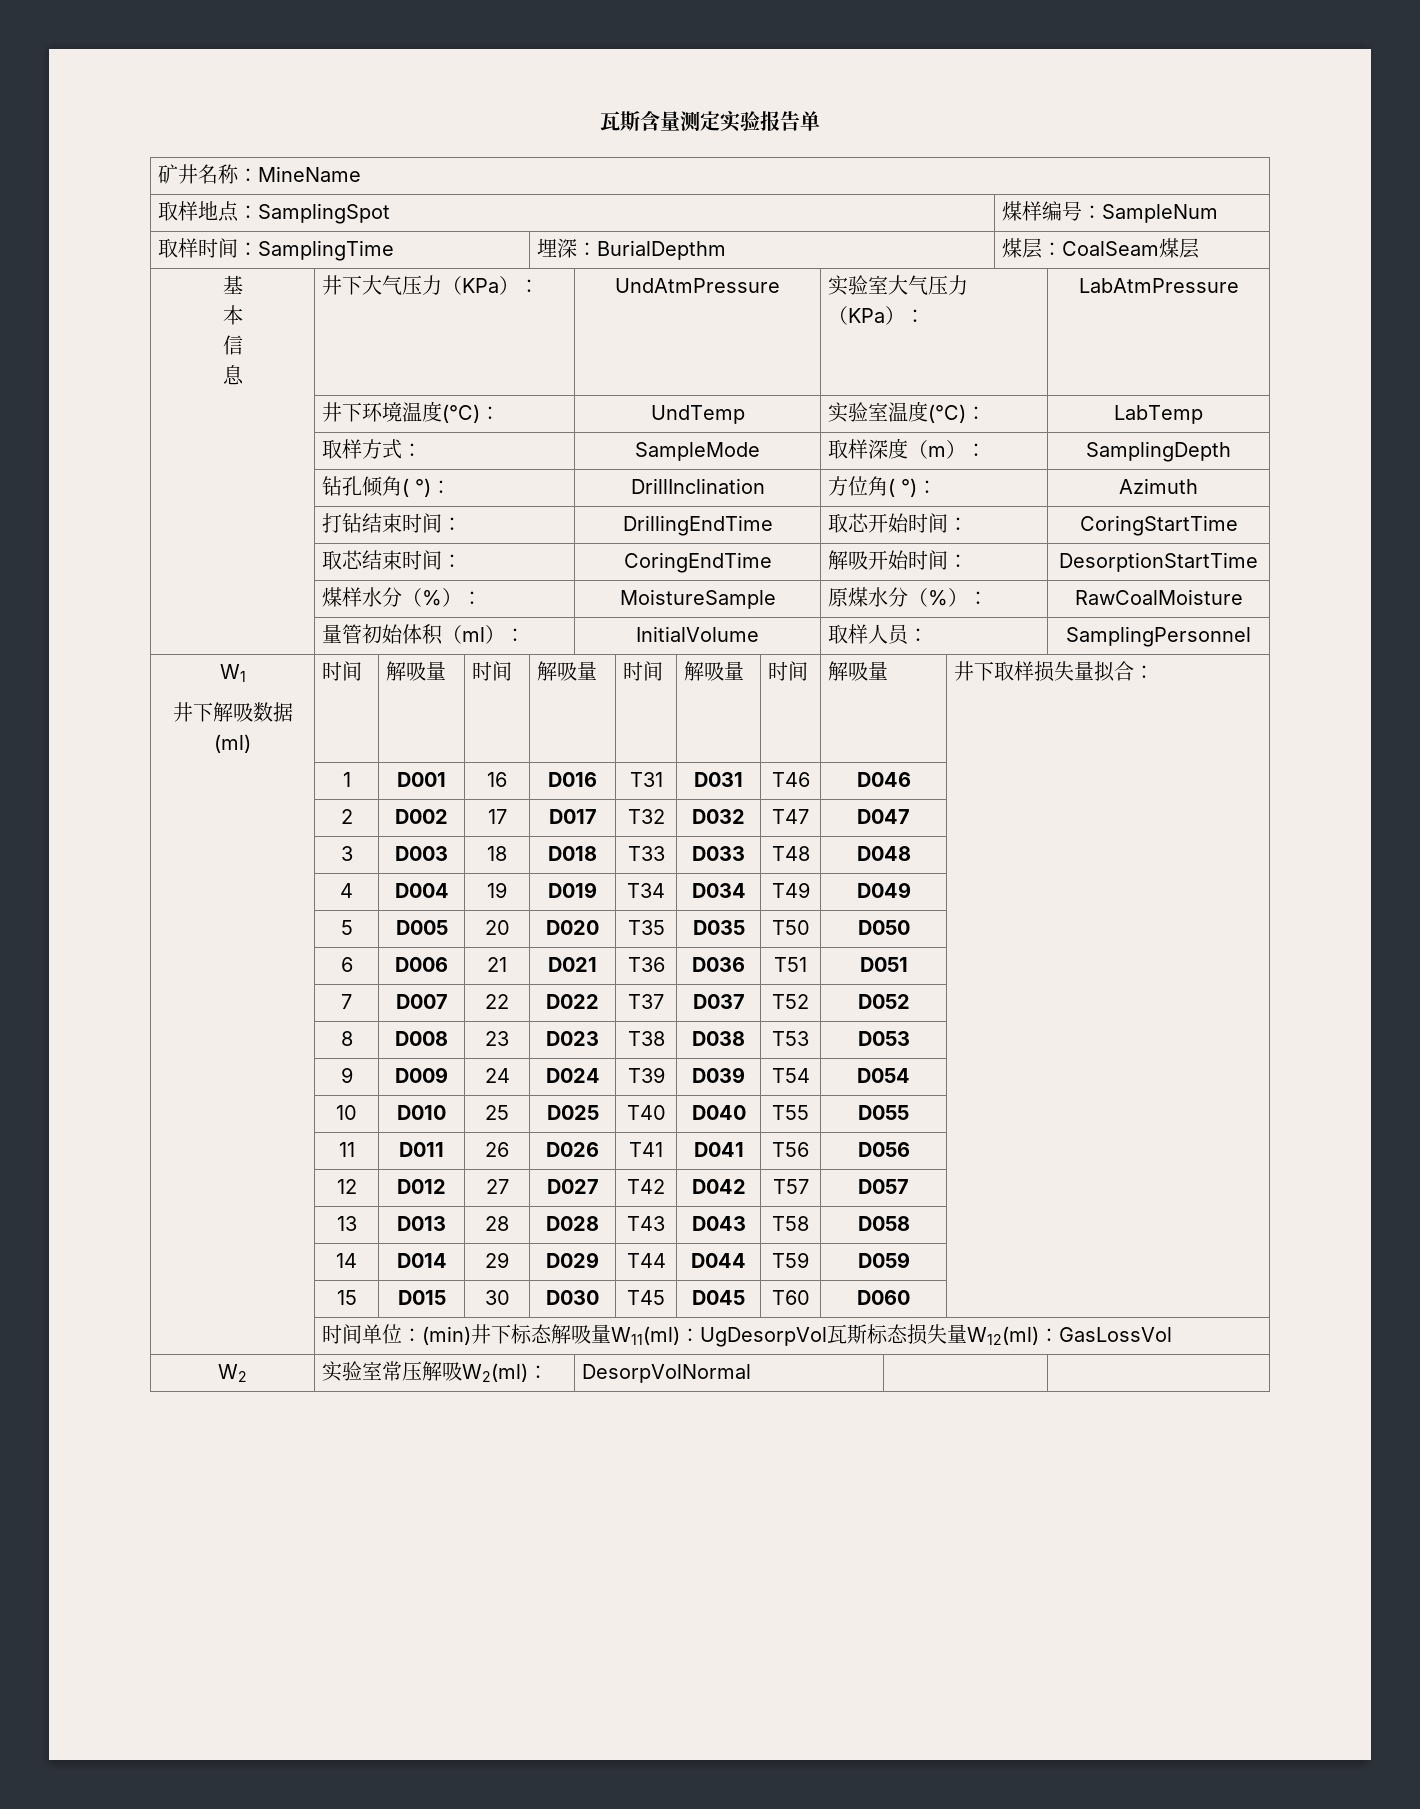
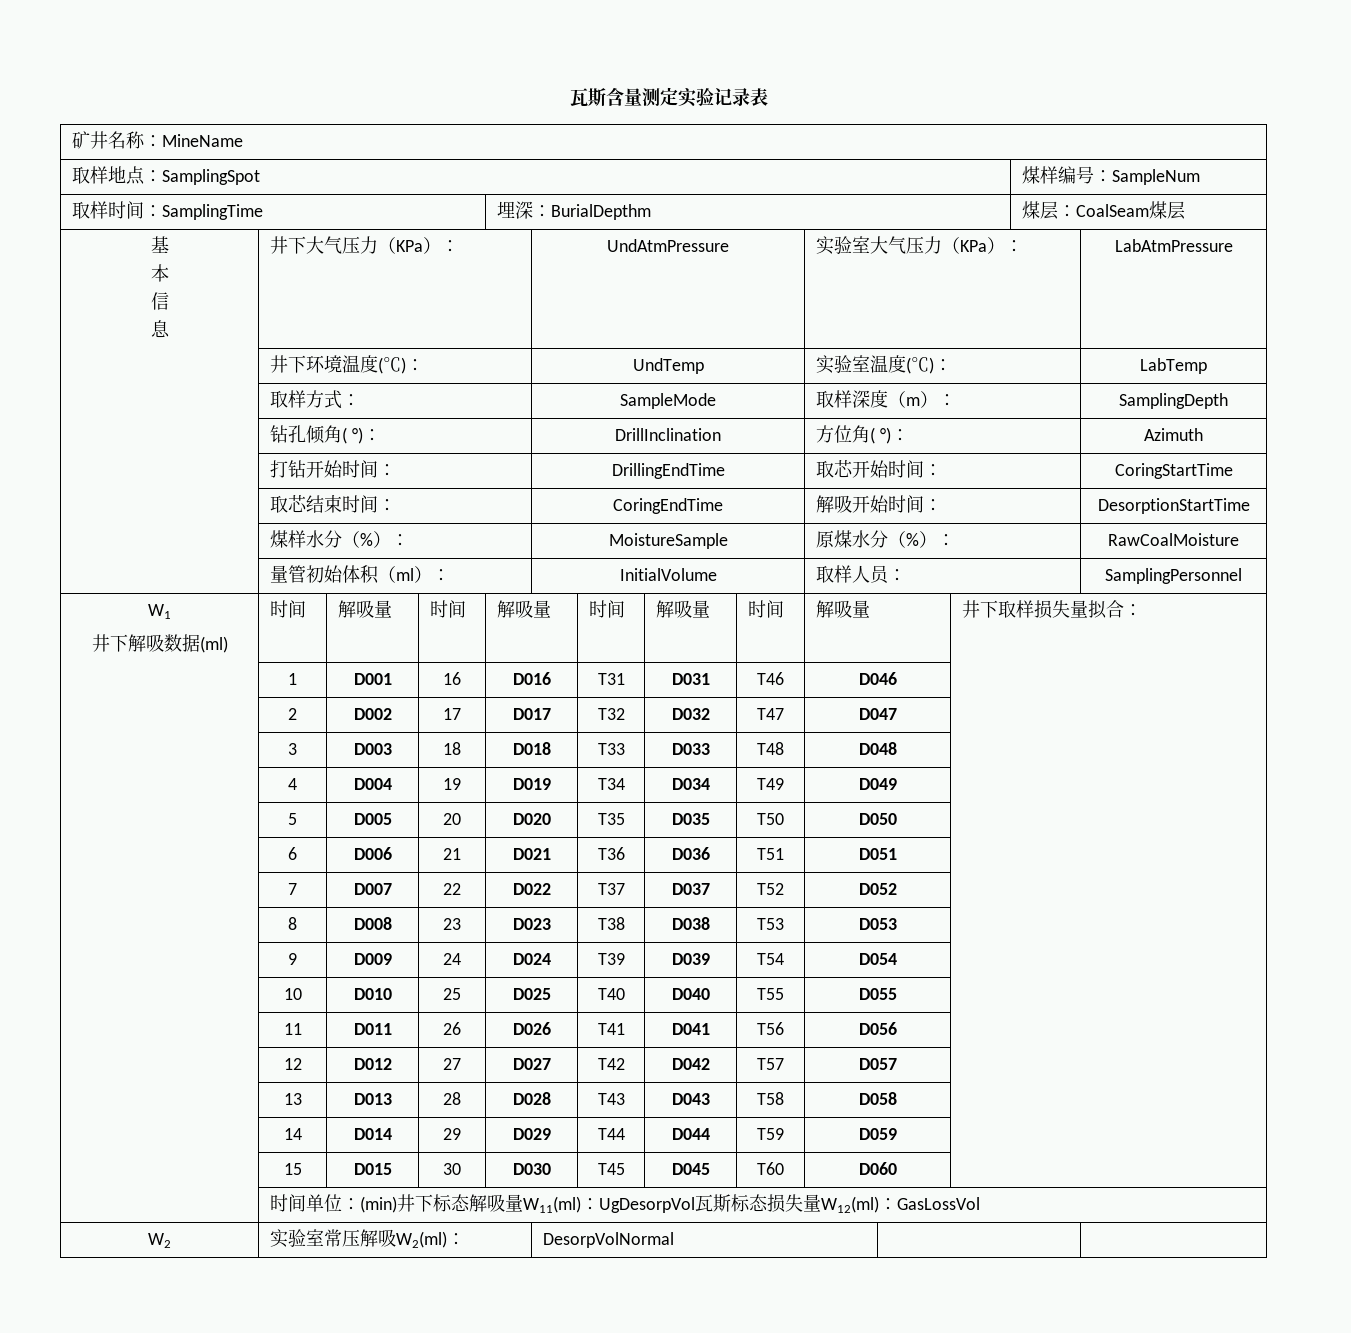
[760,111,820,131] 报告单 -> [713,88,768,106] 记录表
[362,513,403,533] 结束 -> [306,460,344,478] 开始

